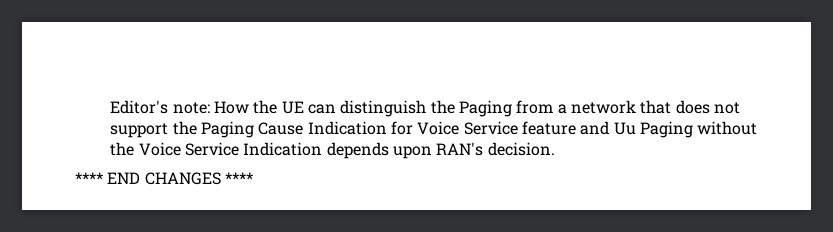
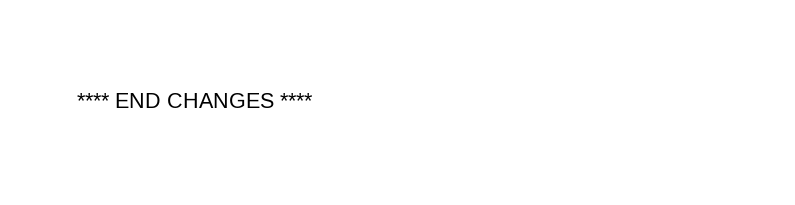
[110,100,740,117] [110,121,758,138] [110,142,555,159] Editor's note: How the UE can distinguish the Paging from a network that does not support the Paging Cause Indication for Voice Service feature and Uu Paging without the Voice Service Indication depends upon RAN's decision. // -> (77, 100) none

